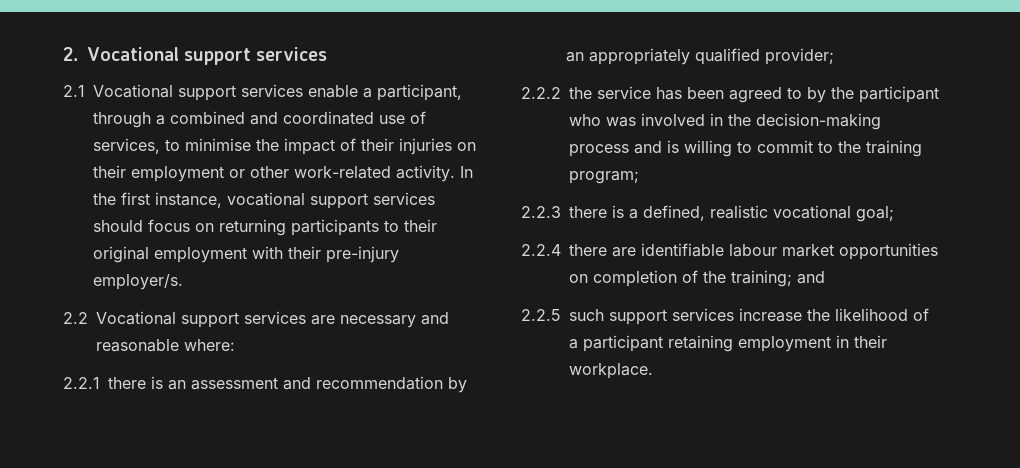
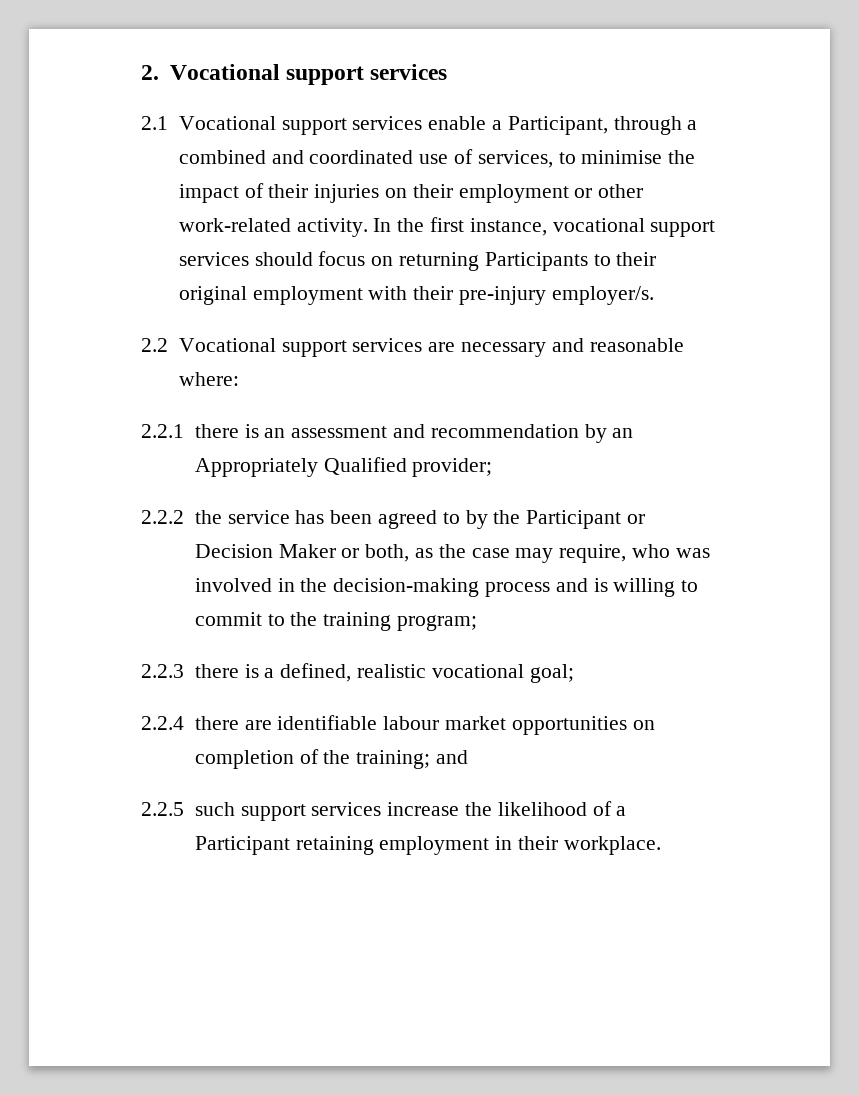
[377,84,462,101] participant, -> [507,116,608,135] Participant,
[291,219,379,236] participants -> [484,252,588,271] Participants
[589,48,760,65] appropriately qualified -> [194,457,407,477] Appropriately Qualified
[859,86,939,103] participant -> [526,510,645,529] [194,544,627,563] Participant or Decision Maker or both, as the case may require,
[583,335,663,352] participant -> [194,836,290,855] Participant

